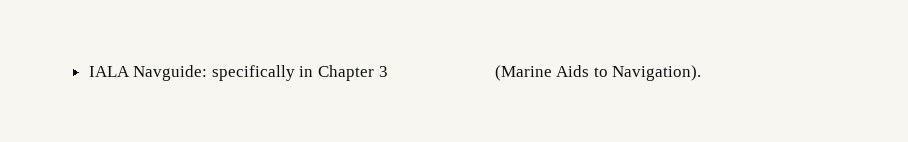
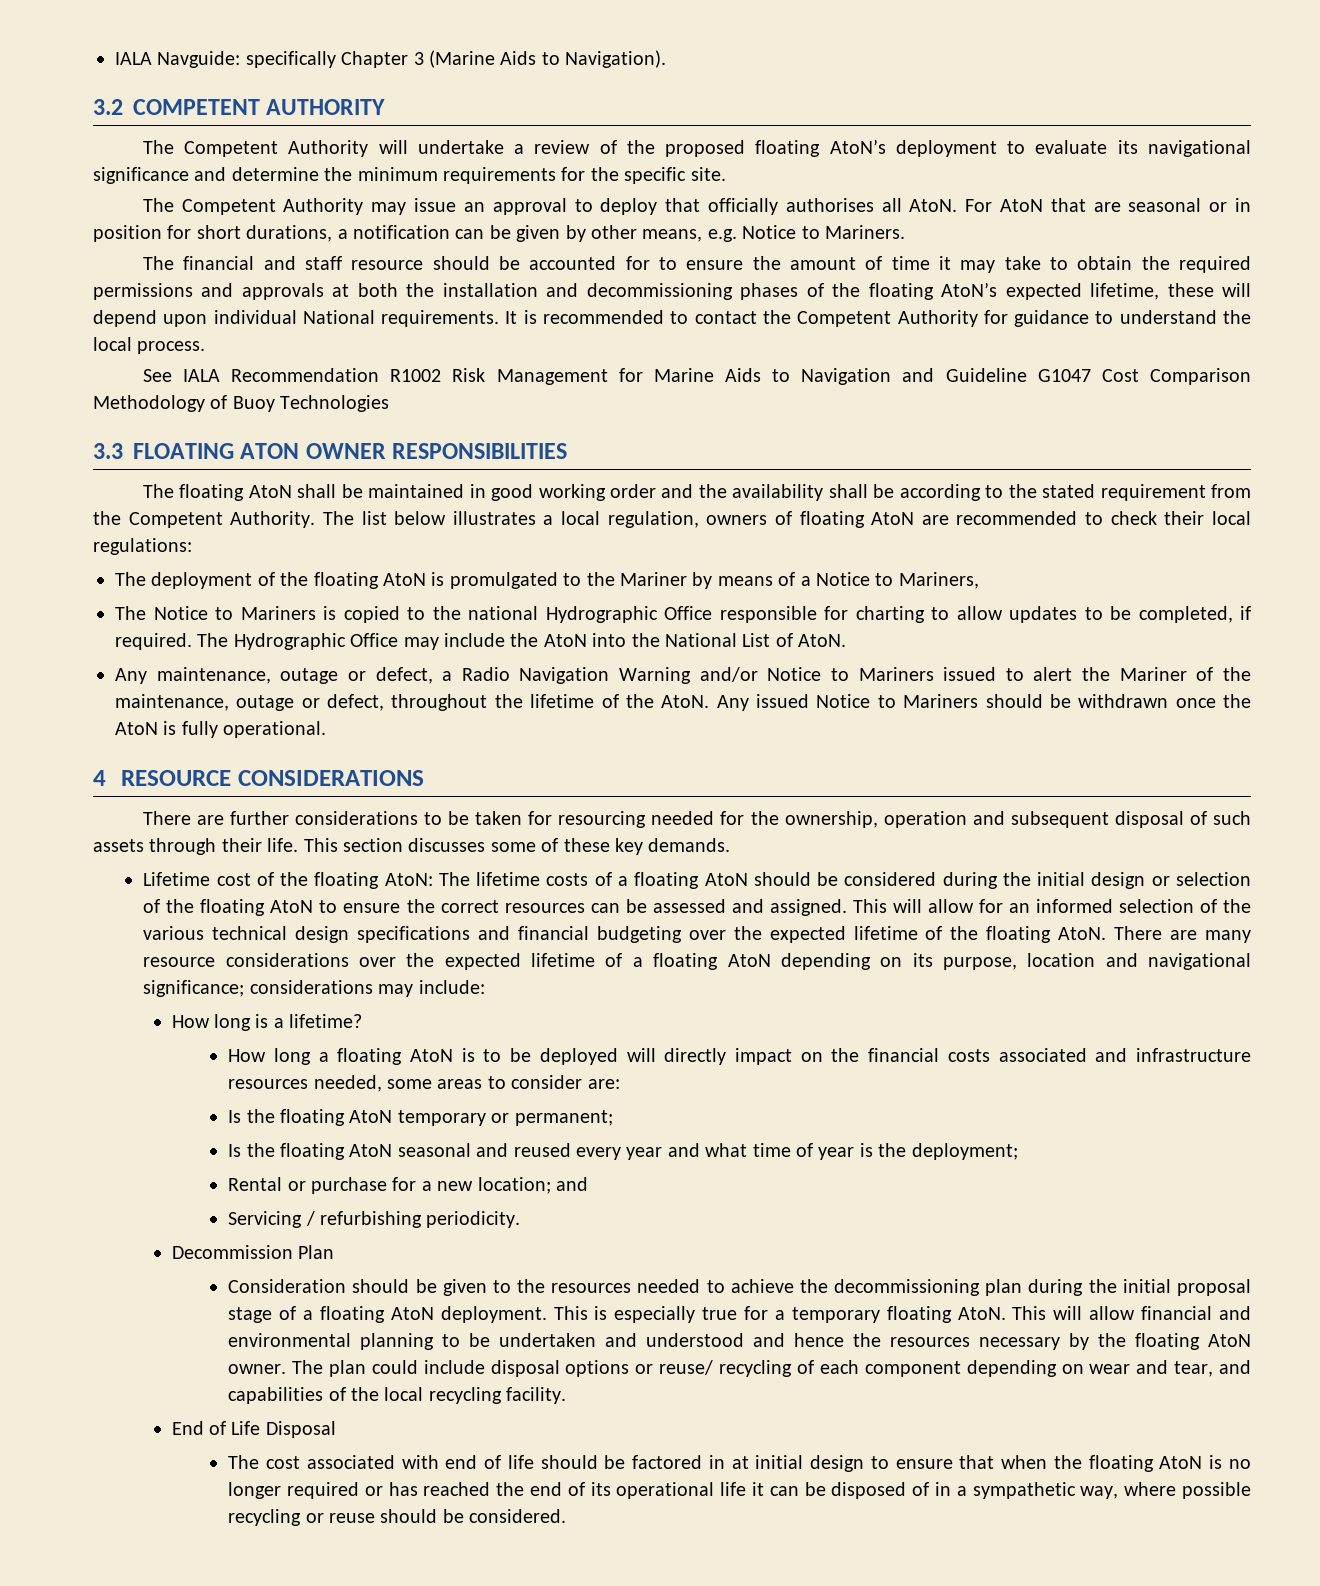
[299,66,314,77] in -> (336, 59) none
(702, 73) none -> [93,99,386,115] [142,139,1251,157] [93,167,726,184] [142,198,1251,215] [93,225,905,242] [142,256,1252,273] [93,282,1252,300] [93,310,1251,327] [93,337,206,354] [142,368,1251,385] [93,395,390,412] [93,443,568,459] [142,484,1251,501] [93,511,1251,528] [93,538,192,555] [115,572,979,589] [115,606,1251,623] [115,633,847,650] [115,667,1251,684] [115,694,1251,711] [115,721,327,738] [93,770,425,786] [142,811,1251,828] [93,838,731,855] [143,872,1251,889] [143,899,1251,916] [143,926,1251,943] [143,953,1251,970] [143,980,485,997] [171,1014,363,1031] [228,1048,1252,1065] [228,1075,620,1092] [228,1109,613,1126] [228,1143,1018,1160] [228,1177,589,1194] [228,1211,521,1228] [171,1245,335,1259] [228,1279,1251,1296] [228,1306,1251,1323] [228,1333,1251,1350] [228,1360,1251,1377] [228,1387,567,1404] [171,1421,336,1438] [228,1455,1252,1472] [228,1482,1251,1499] [228,1509,567,1526] // 3.2 COMPETENT AUTHORITY // The Competent Authority will undertake a review of the proposed floating AtoN’s deployment to evaluate its navigational significance and determine the minimum requirements for the specific site. // The Competent Authority may issue an approval to deploy that officially authorises all AtoN. For AtoN that are seasonal or in position for short durations, a notification can be given by other means, e.g. Notice to Mariners. // The financial and staff resource should be accounted for to ensure the amount of time it may take to obtain the required permissions and approvals at both the installation and decommissioning phases of the floating AtoN’s expected lifetime, these will depend upon individual National requirements. It is recommended to contact the Competent Authority for guidance to understand the local process. // See IALA Recommendation R1002 Risk Management for Marine Aids to Navigation and Guideline G1047 Cost Comparison Methodology of Buoy Technologies // 3.3 FLOATING ATON OWNER RESPONSIBILITIES // The floating AtoN shall be maintained in good working order and the availability shall be according to the stated requirement from the Competent Authority. The list below illustrates a local regulation, owners of floating AtoN are recommended to check their local regulations: // The deployment of the floating AtoN is promulgated to the Mariner by means of a Notice to Mariners, // The Notice to Mariners is copied to the national Hydrographic Office responsible for charting to allow updates to be completed, if required. The Hydrographic Office may include the AtoN into the National List of AtoN. // Any maintenance, outage or defect, a Radio Navigation Warning and/or Notice to Mariners issued to alert the Mariner of the maintenance, outage or defect, throughout the lifetime of the AtoN. Any issued Notice to Mariners should be withdrawn once the AtoN is fully operational. // 4 RESOURCE CONSIDERATIONS // There are further considerations to be taken for resourcing needed for the ownership, operation and subsequent disposal of such assets through their life. This section discusses some of these key demands. // Lifetime cost of the floating AtoN: The lifetime costs of a floating AtoN should be considered during the initial design or selection of the floating AtoN to ensure the correct resources can be assessed and assigned. This will allow for an informed selection of the various technical design specifications and financial budgeting over the expected lifetime of the floating AtoN. There are many resource considerations over the expected lifetime of a floating AtoN depending on its purpose, location and navigational significance; considerations may include: // How long is a lifetime? // How long a floating AtoN is to be deployed will directly impact on the financial costs associated and infrastructure resources needed, some areas to consider are: // Is the floating AtoN temporary or permanent; // Is the floating AtoN seasonal and reused every year and what time of year is the deployment; // Rental or purchase for a new location; and // Servicing / refurbishing periodicity. // Decommission Plan // Consideration should be given to the resources needed to achieve the decommissioning plan during the initial proposal stage of a floating AtoN deployment. This is especially true for a temporary floating AtoN. This will allow financial and environmental planning to be undertaken and understood and hence the resources necessary by the floating AtoN owner. The plan could include disposal options or reuse/ recycling of each component depending on wear and tear, and capabilities of the local recycling facility. // End of Life Disposal // The cost associated with end of life should be factored in at initial design to ensure that when the floating AtoN is no longer required or has reached the end of its operational life it can be disposed of in a sympathetic way, where possible recycling or reuse should be considered.

